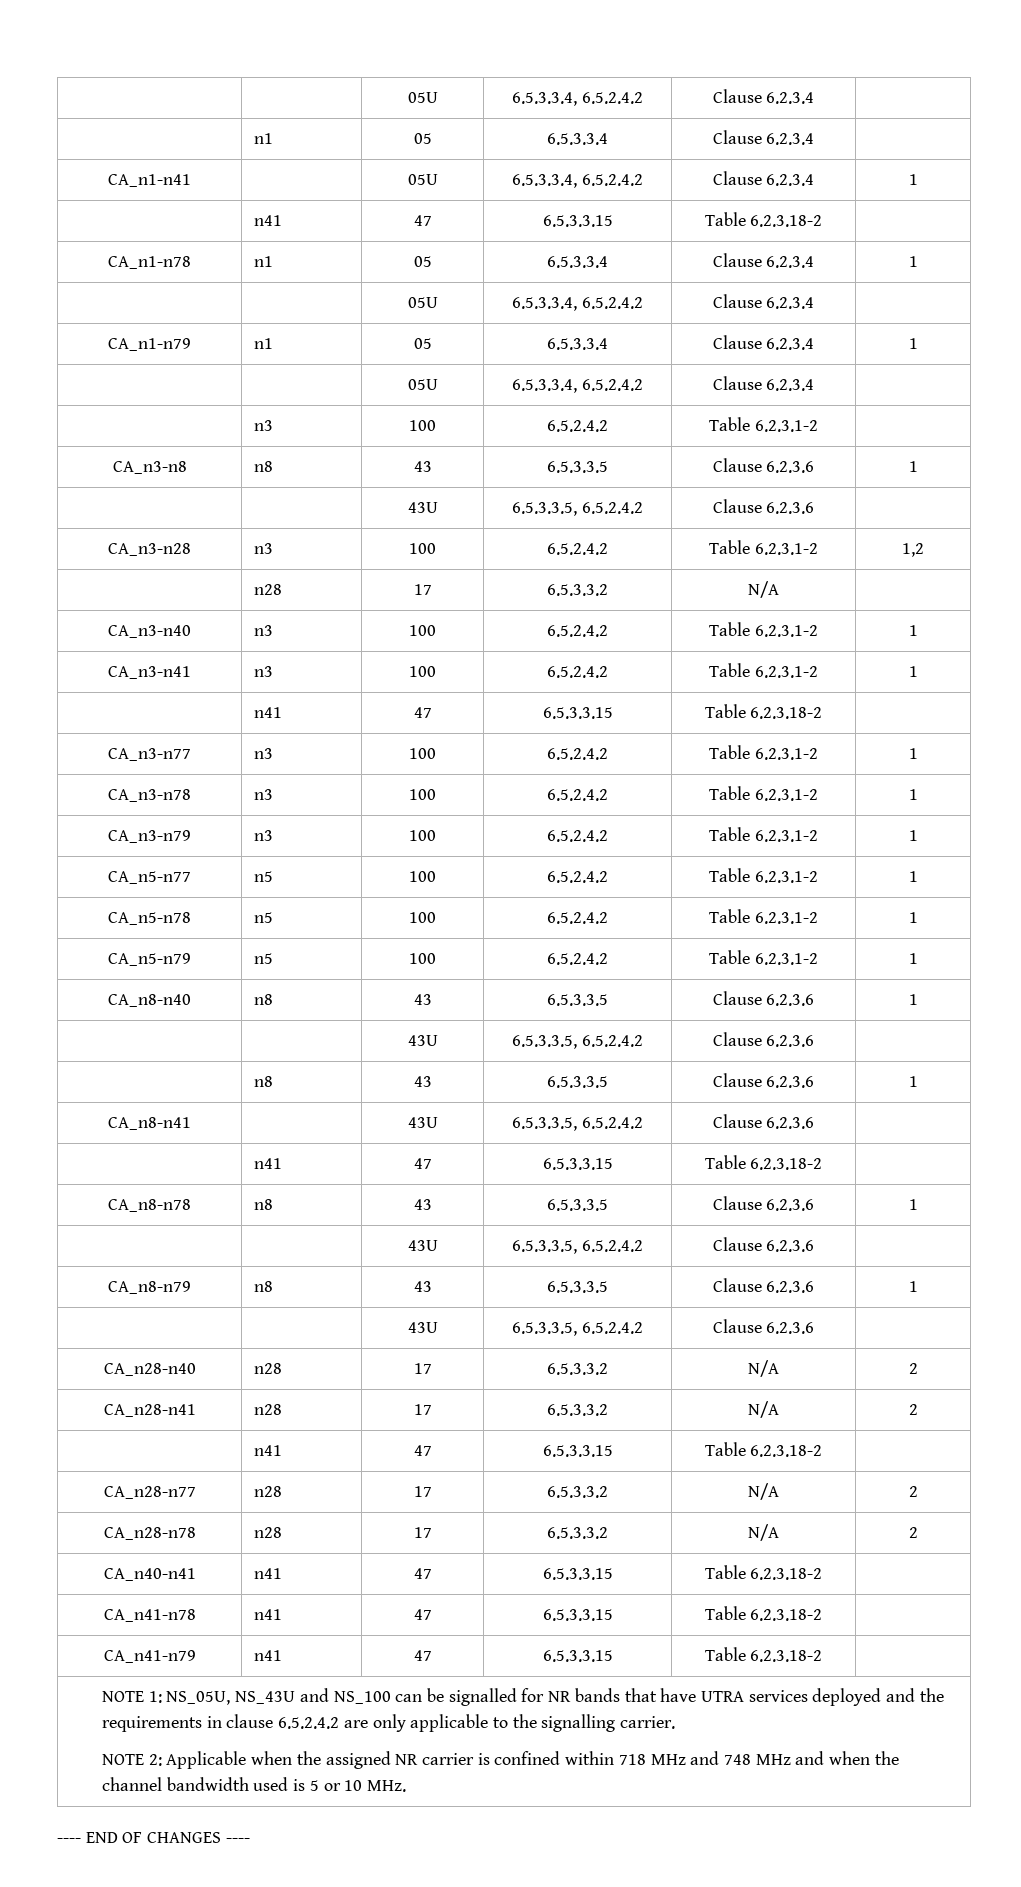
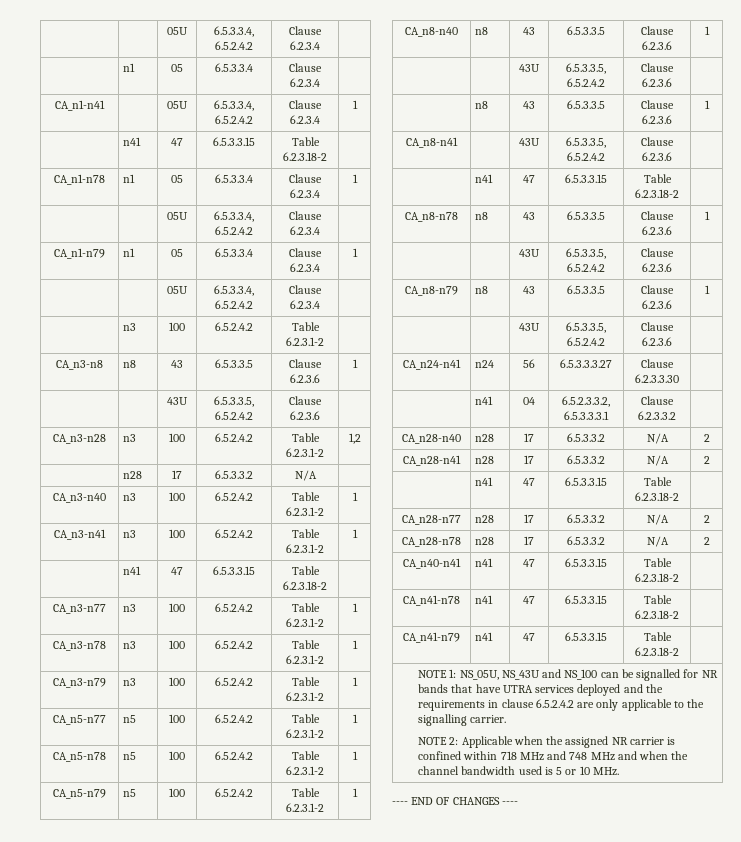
(815, 1328) none -> [403,359,461,370] [475,360,495,368] [523,359,535,368] [560,359,612,368] [641,359,674,368] [635,374,679,383] [475,396,494,405] [523,397,535,405] [562,396,610,407] [564,411,609,420] [641,396,674,405] [638,411,676,420] // CA_n24-n41 | n24 | 56 | 6.5.3.3.3.27 | Clause 6.2.3.3.30 | // | n41 | 04 | 6.5.2.3.3.2, 6.5.3.3.3.1 | Clause 6.2.3.3.2 |

